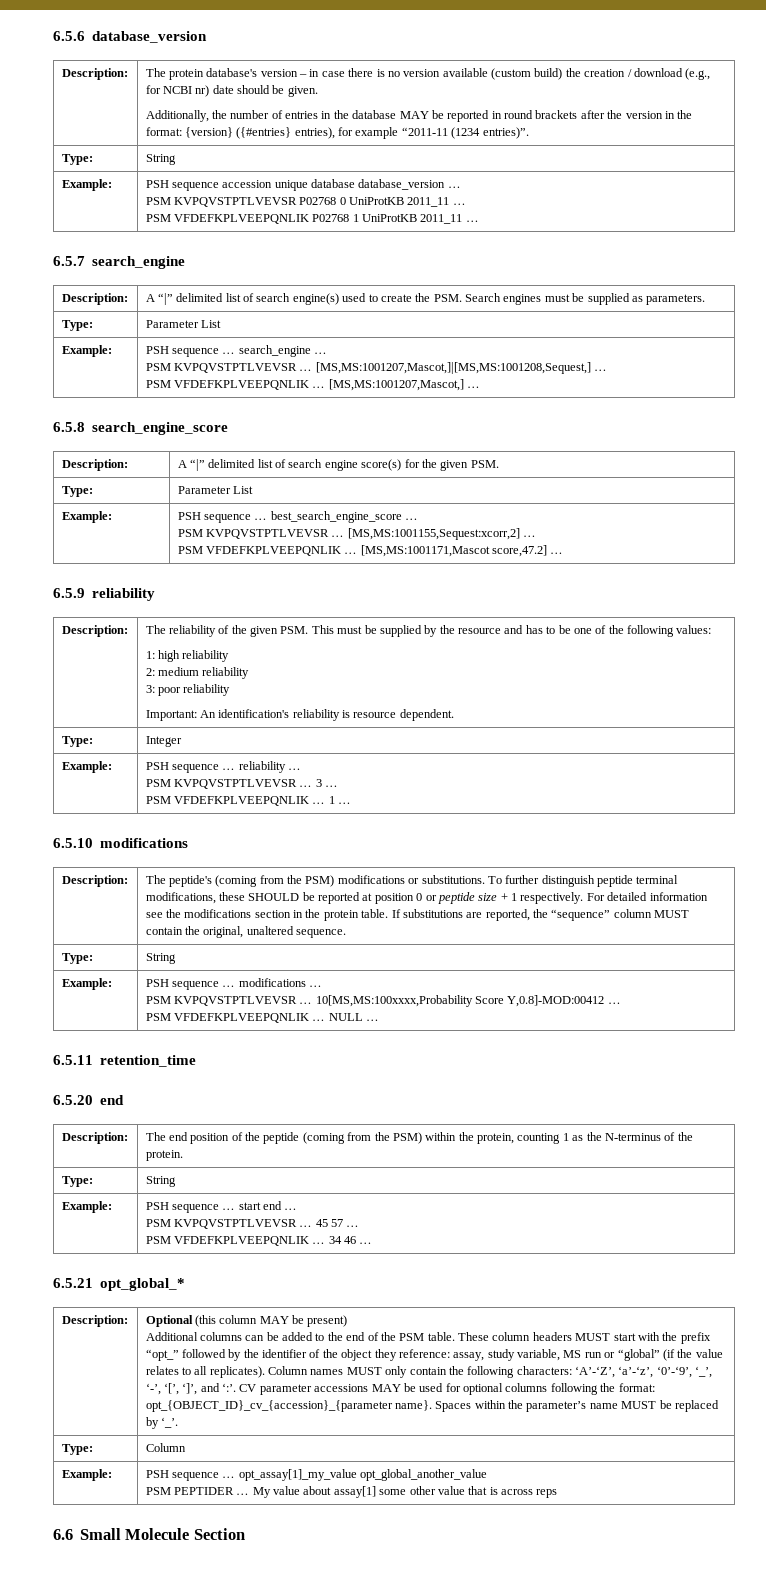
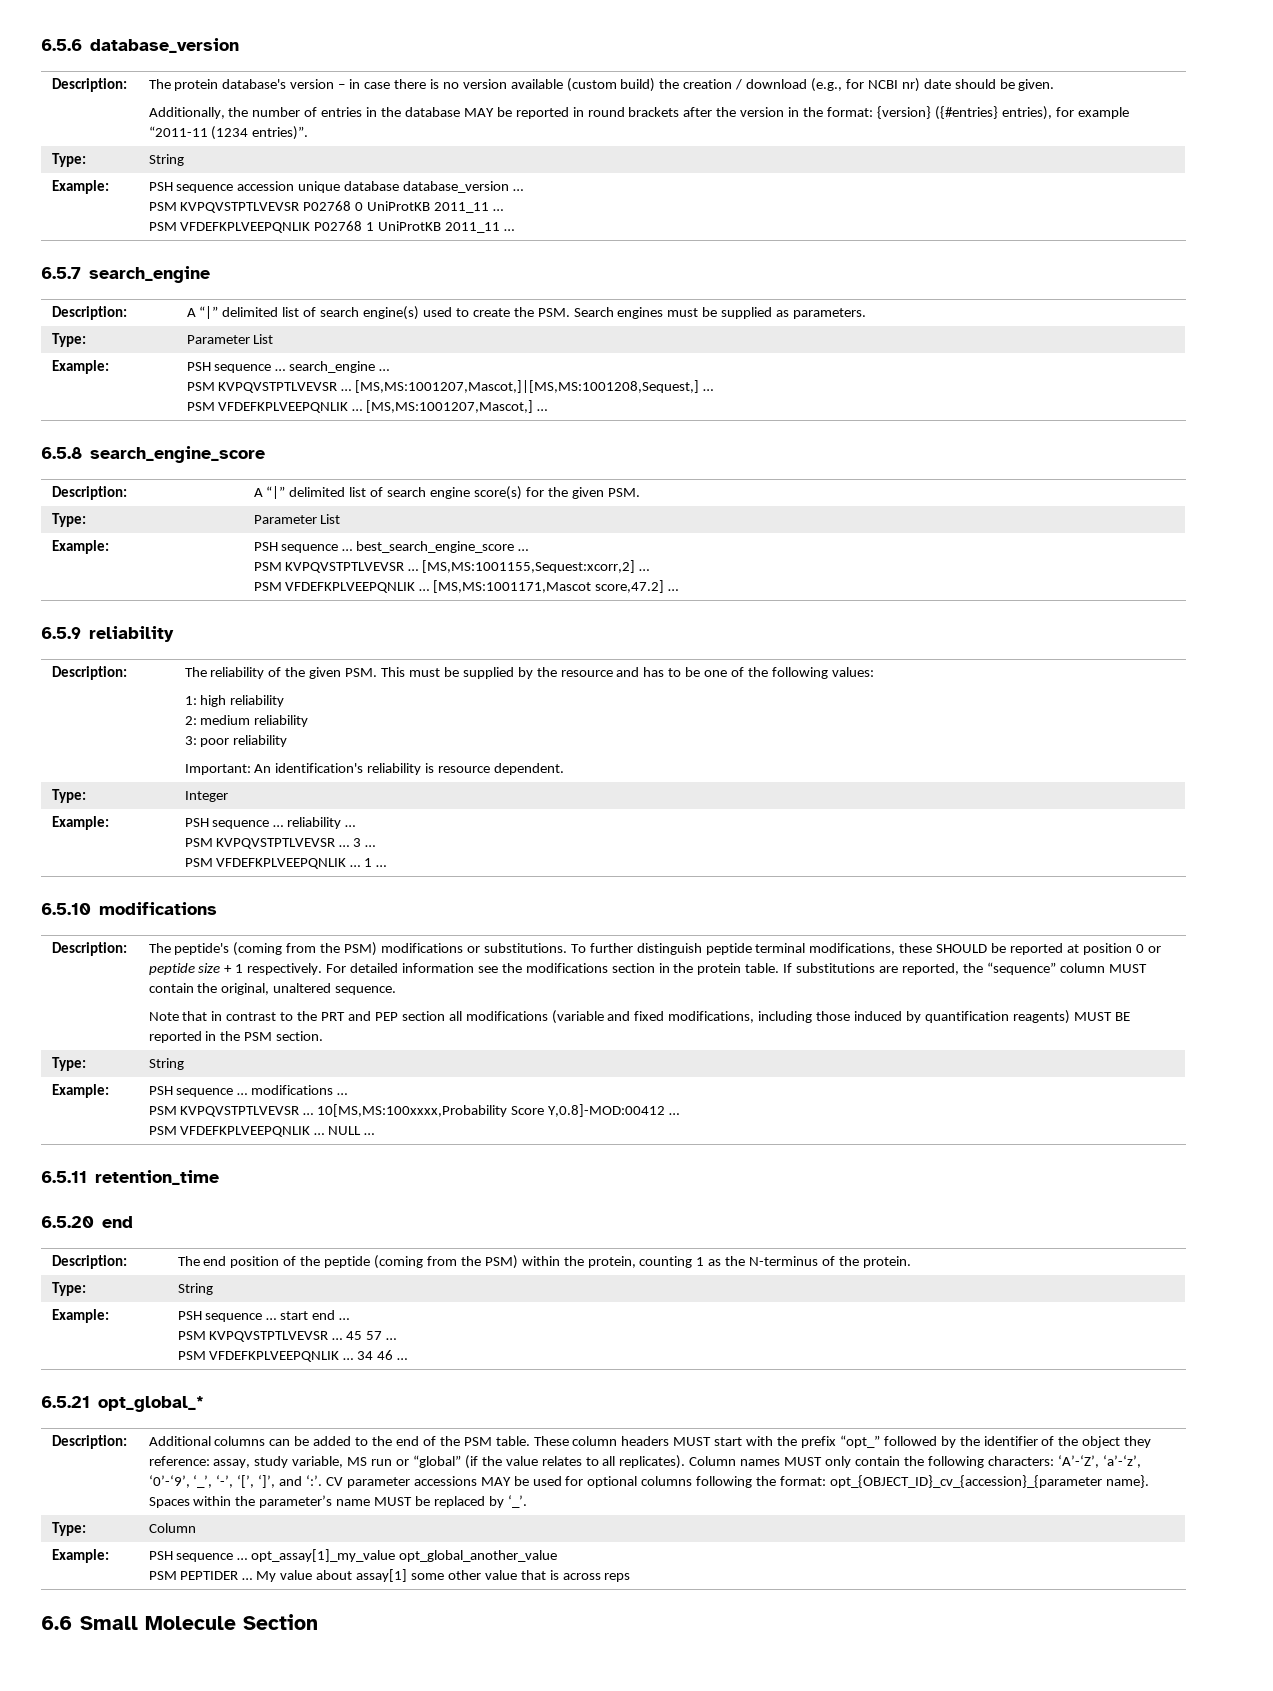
(347, 933) none -> [148,1010,1130,1024] [148,1031,324,1043] // Note that in contrast to the PRT and PEP section all modifications (variable and fixed modifications, including those induced by quantification reagents) MUST BE reported in the PSM section.
[145,1315,348,1327] Optional (this column MAY be present) // -> (127, 1442) none

